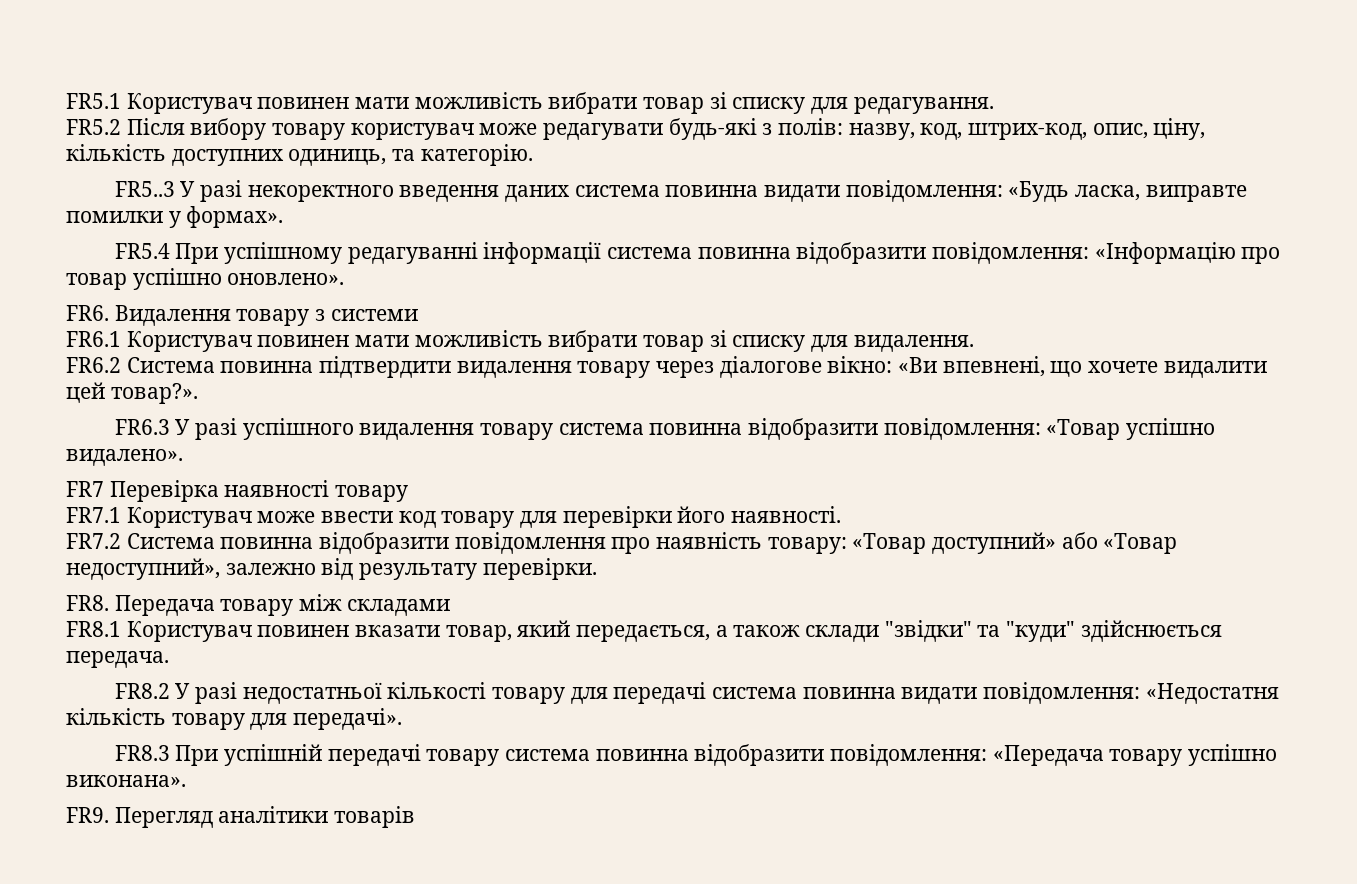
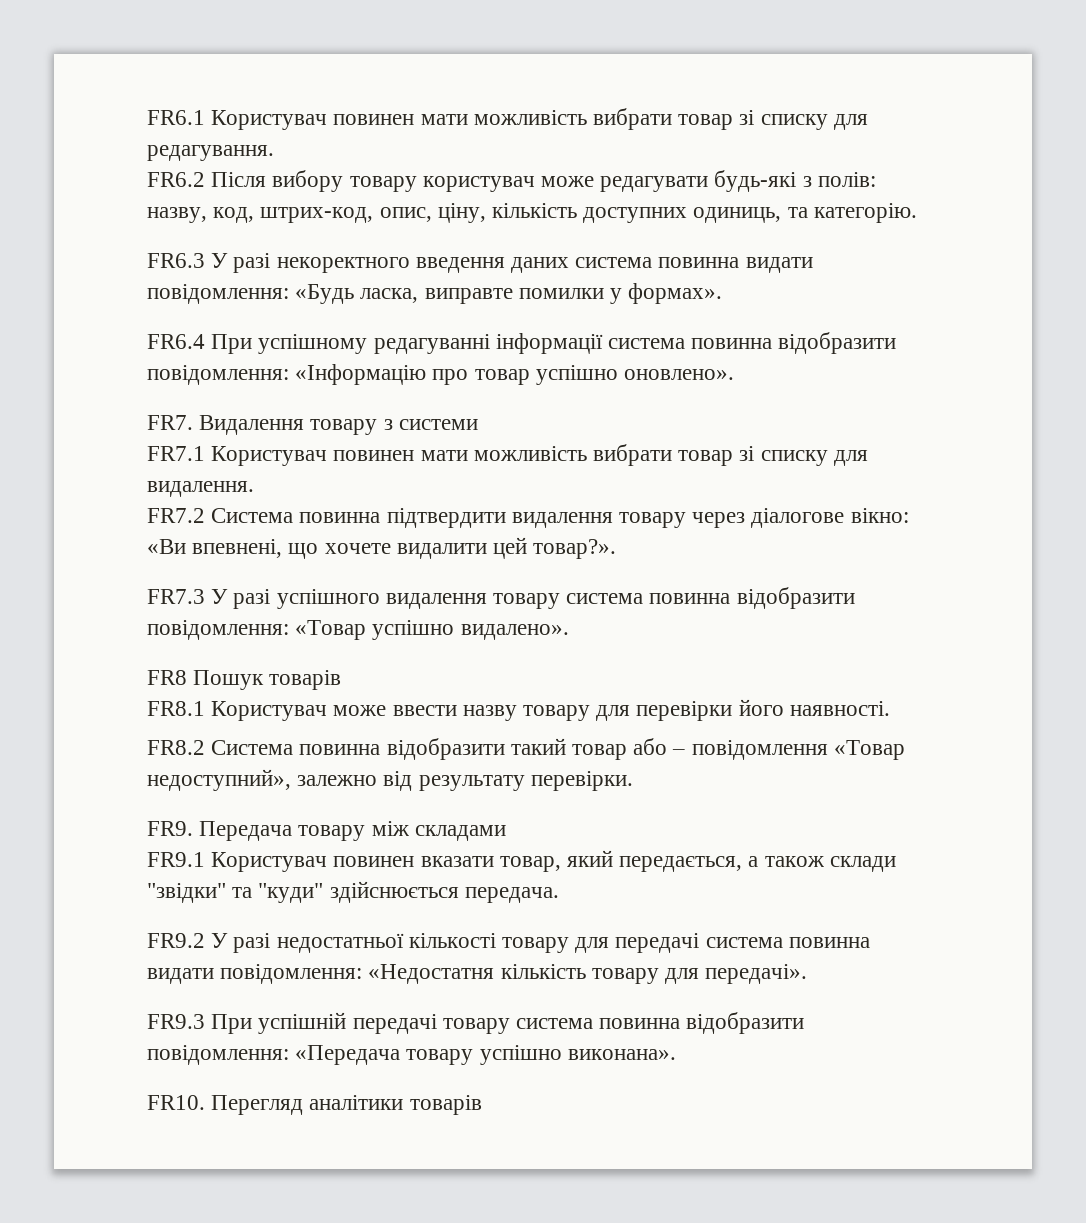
[66,93,121,109] FR5.1 -> [147,110,205,125] FR6.1
[66,119,121,135] FR5.2 -> [147,172,205,187] FR6.2
[114,181,175,197] FR5..3 -> [147,253,205,268] FR6.3
[114,243,170,259] FR5.4 -> [147,334,205,349] FR6.4
[66,305,109,321] FR6. -> [147,415,193,430] FR7.
[66,331,121,347] FR6.1 -> [147,446,205,461] FR7.1
[66,357,121,373] FR6.2 -> [147,508,205,523] FR7.2
[114,419,170,435] FR6.3 -> [147,589,205,604] FR7.3
[66,480,409,502] [66,507,121,523] FR7 Перевірка наявності товару // FR7.1 -> [147,670,342,690] [147,701,205,716] FR8 Пошук товарів // FR8.1
[398,511,436,528] код -> [462,705,517,721] назву
[66,533,121,549] FR7.2 -> [147,740,205,755] FR8.2
[454,532,1098,554] повідомлення про наявність товару: «Товар доступний» або -> [510,738,828,760] такий товар або – повідомлення
[66,595,109,611] FR8. -> [147,821,193,836] FR9.
[66,621,121,637] FR8.1 -> [147,852,205,867] FR9.1
[114,683,170,699] FR8.2 -> [147,933,205,948] FR9.2
[114,745,170,761] FR8.3 -> [147,1014,205,1029] FR9.3
[66,807,109,823] FR9. -> [147,1095,205,1110] FR10.

